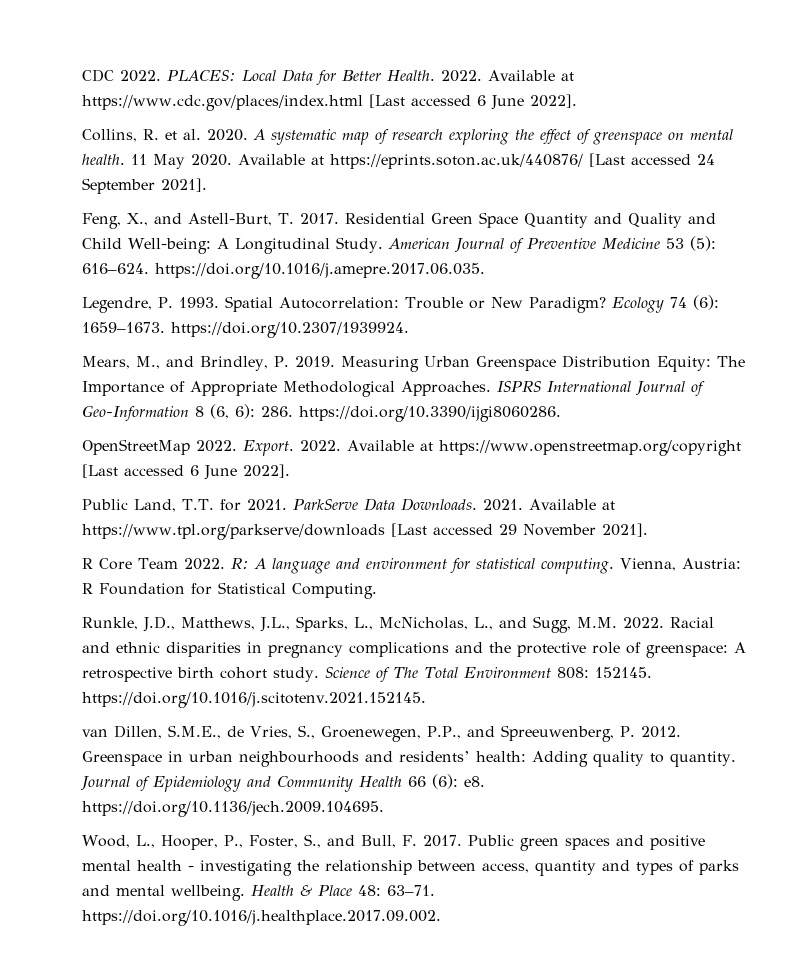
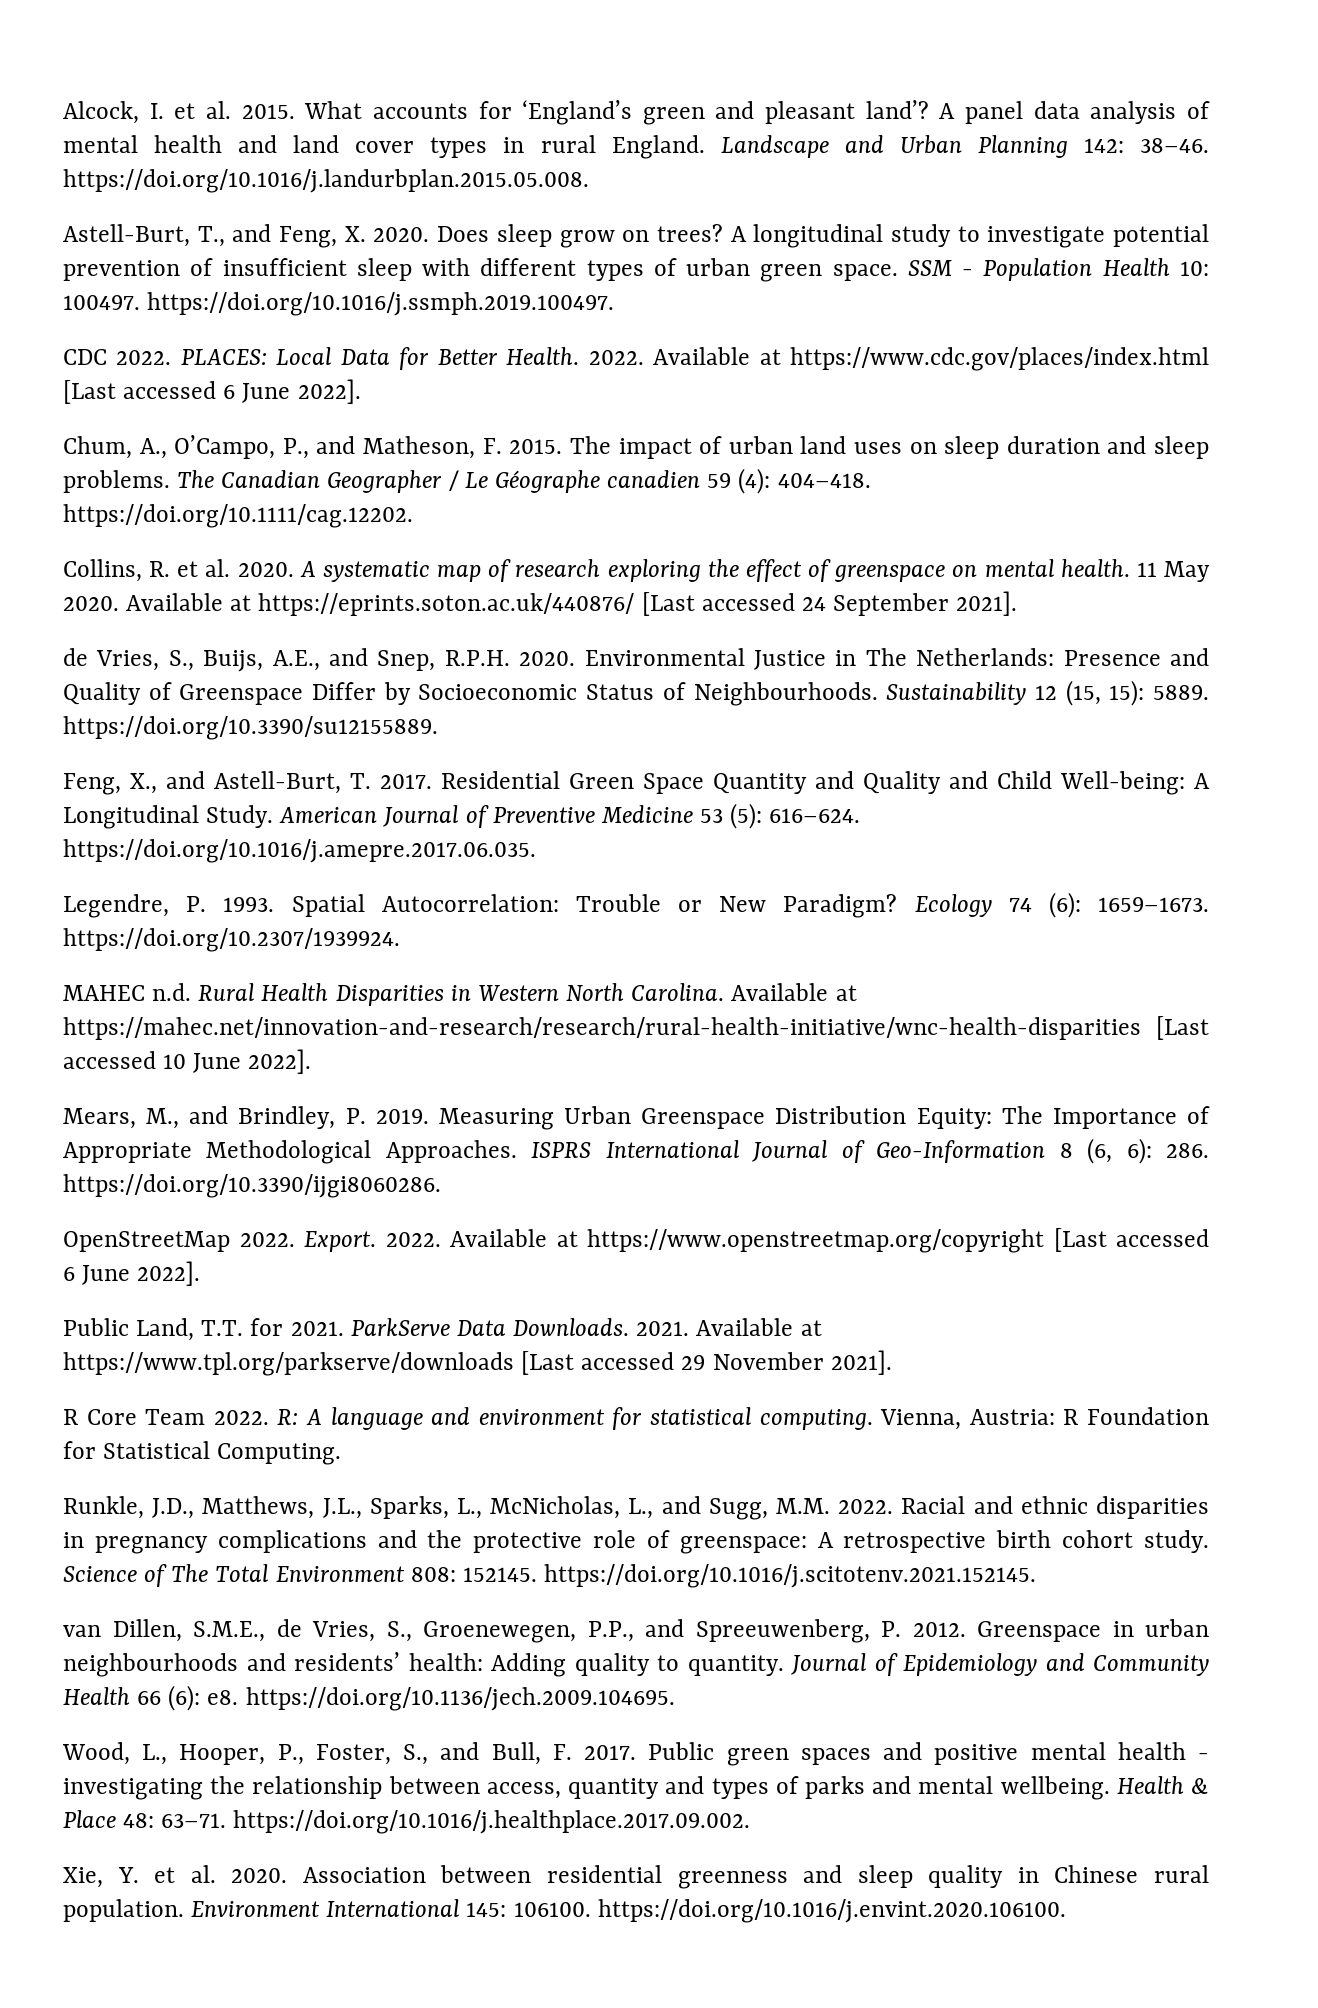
(82, 75) none -> [63,100,1210,125] [63,135,1209,159] [63,169,589,193] [63,224,1209,248] [63,258,1209,282] [63,292,615,316] Alcock, I. et al. 2015. What accounts for ‘England’s green and pleasant land’? A panel data analysis of mental health and land cover types in rural England. Landscape and Urban Planning 142: 38–46. https://doi.org/10.1016/j.landurbplan.2015.05.008. // Astell-Burt, T., and Feng, X. 2020. Does sleep grow on trees? A longitudinal study to investigate potential prevention of insufficient sleep with different types of urban green space. SSM - Population Health 10: 100497. https://doi.org/10.1016/j.ssmph.2019.100497. //
(577, 101) none -> [63,435,1209,459] [63,468,871,494] [63,504,413,528] // Chum, A., O’Campo, P., and Matheson, F. 2015. The impact of urban land uses on sleep duration and sleep problems. The Canadian Geographer / Le Géographe canadien 59 (4): 404–418. https://doi.org/10.1111/cag.12202.
(207, 185) none -> [63,648,1209,672] [63,680,1209,706] [63,716,438,740] // de Vries, S., Buijs, A.E., and Snep, R.P.H. 2020. Environmental Justice in The Netherlands: Presence and Quality of Greenspace Differ by Socioeconomic Status of Neighbourhoods. Sustainability 12 (15, 15): 5889. https://doi.org/10.3390/su12155889.
(409, 330) none -> [63,983,857,1006] [63,1016,1209,1040] [63,1049,312,1074] // MAHEC n.d. Rural Health Disparities in Western North Carolina. Available at https://mahec.net/innovation-and-research/research/rural-health-initiative/wnc-health-disparities [Last accessed 10 June 2022].
(441, 918) none -> [63,1865,1209,1889] [63,1899,1066,1923] // Xie, Y. et al. 2020. Association between residential greenness and sleep quality in Chinese rural population. Environment International 145: 106100. https://doi.org/10.1016/j.envint.2020.106100.

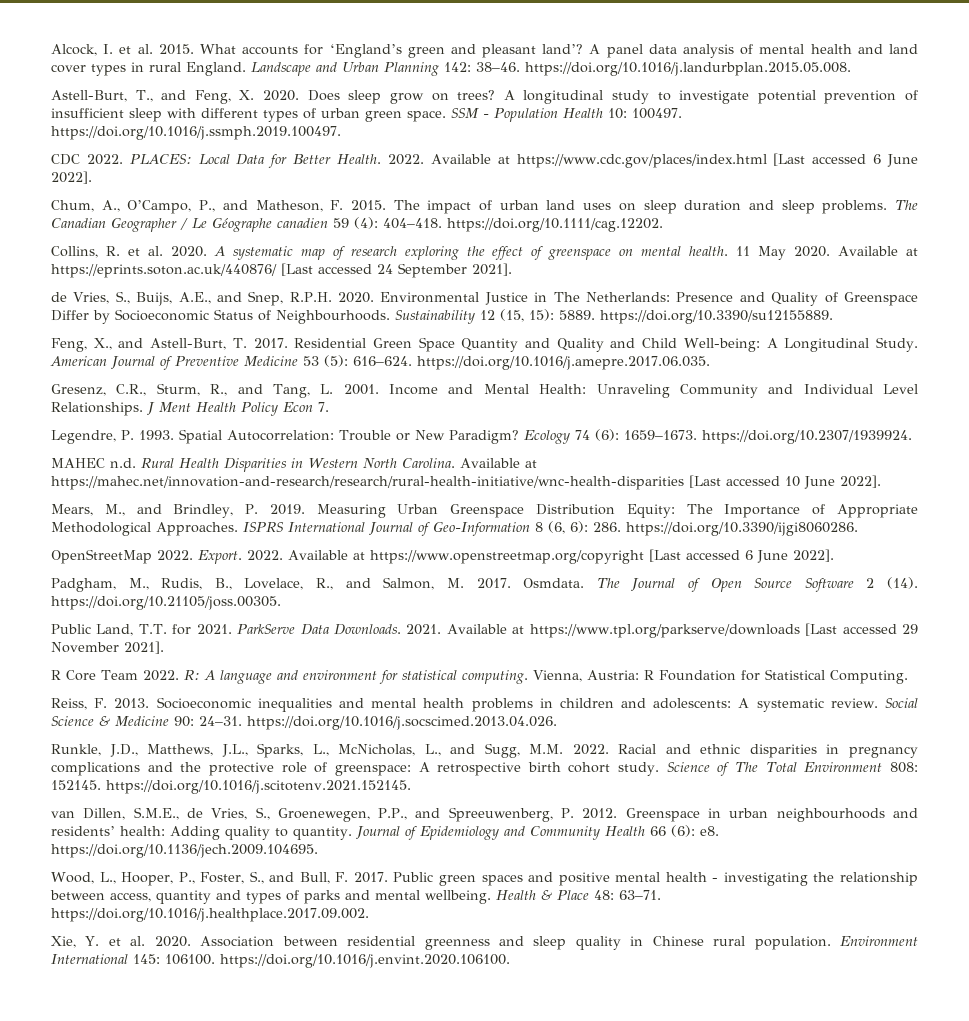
(536, 851) none -> [51,383,918,398] [51,402,329,416] // Gresenz, C.R., Sturm, R., and Tang, L. 2001. Income and Mental Health: Unraveling Community and Individual Level Relationships. J Ment Health Policy Econ 7.
(201, 1273) none -> [51,577,918,592] [51,596,281,610] // Padgham, M., Rudis, B., Lovelace, R., and Salmon, M. 2017. Osmdata. The Journal of Open Source Software 2 (14). https://doi.org/10.21105/joss.00305.
(342, 1454) none -> [51,697,918,712] [51,716,557,730] // Reiss, F. 2013. Socioeconomic inequalities and mental health problems in children and adolescents: A systematic review. Social Science & Medicine 90: 24–31. https://doi.org/10.1016/j.socscimed.2013.04.026.

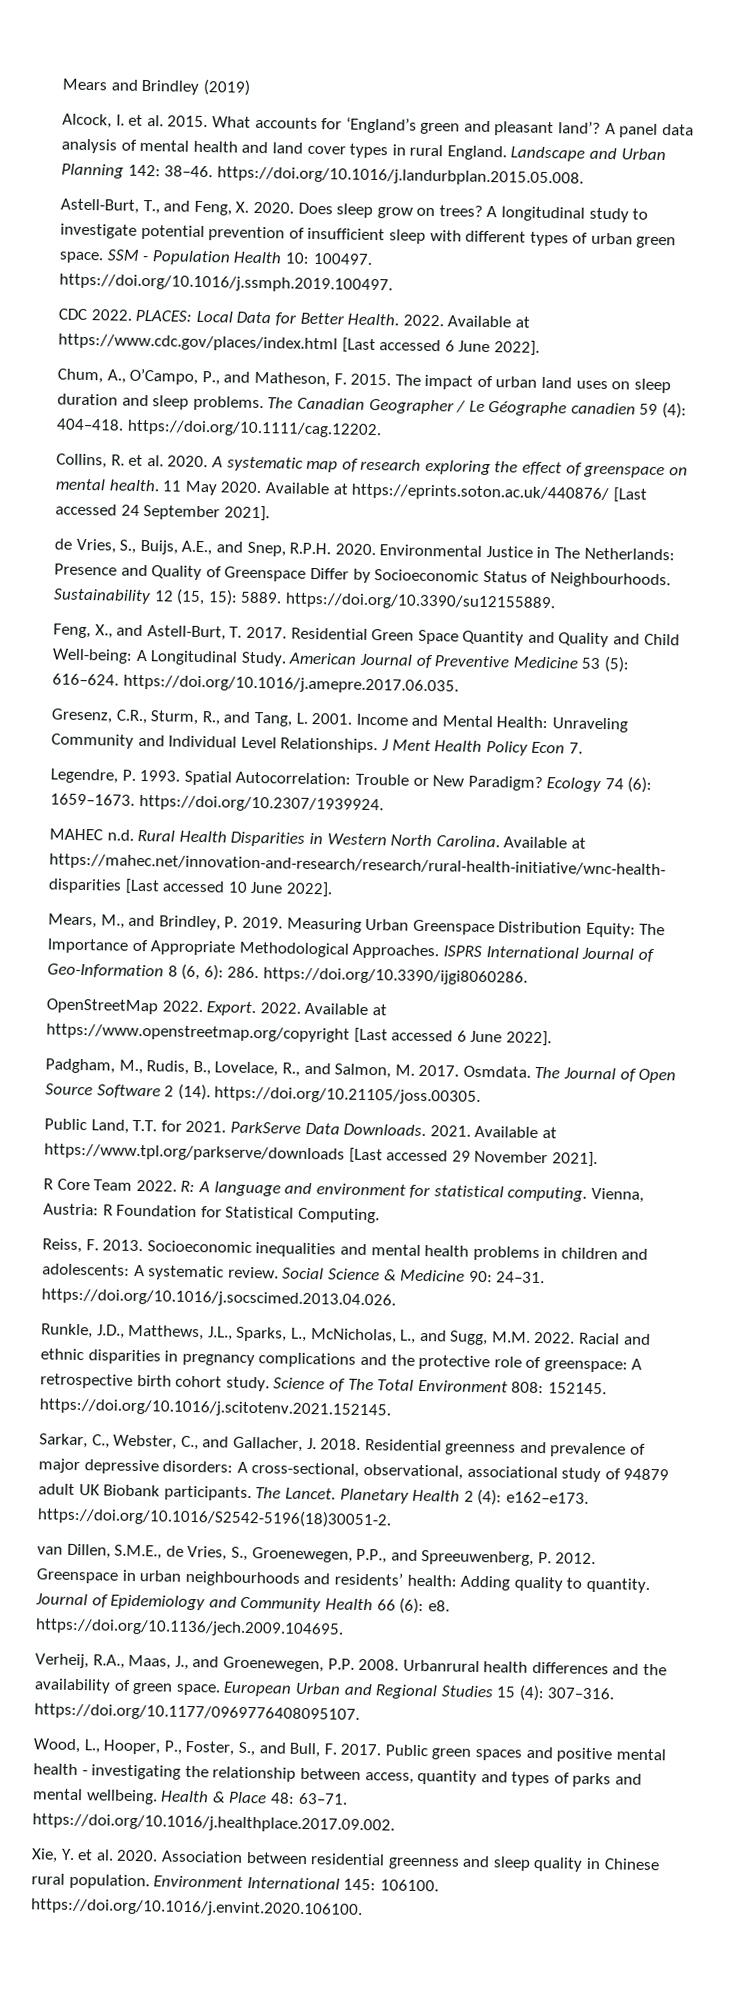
(51, 50) none -> [62,78,251,96] Mears and Brindley (2019) //
(411, 787) none -> [39,1433,647,1458] [38,1458,670,1483] [38,1483,589,1506] [37,1506,392,1529] // Sarkar, C., Webster, C., and Gallacher, J. 2018. Residential greenness and prevalence of major depressive disorders: A cross-sectional, observational, associational study of 94879 adult UK Biobank participants. The Lancet. Planetary Health 2 (4): e162–e173. https://doi.org/10.1016/S2542-5196(18)30051-2.
(318, 851) none -> [35,1653,668,1676] [34,1678,615,1702] [34,1703,360,1723] // Verheij, R.A., Maas, J., and Groenewegen, P.P. 2008. Urbanrural health differences and the availability of green space. European Urban and Regional Studies 15 (4): 307–316. https://doi.org/10.1177/0969776408095107.

